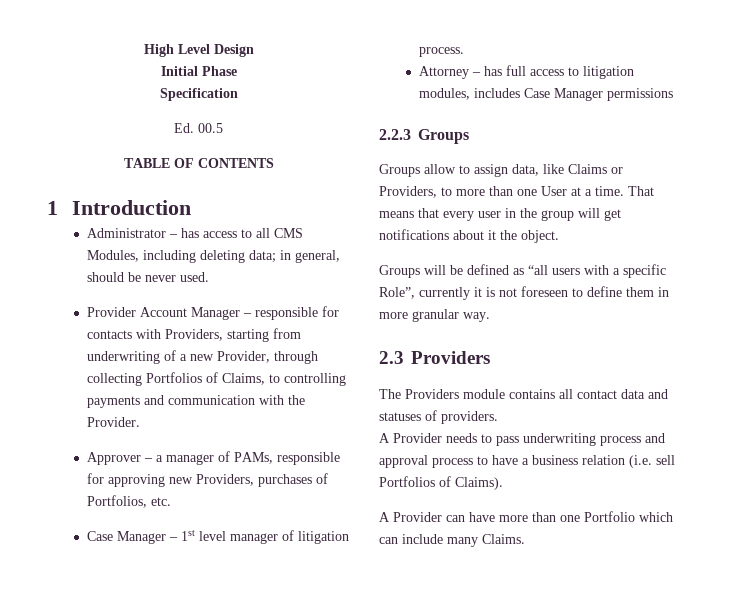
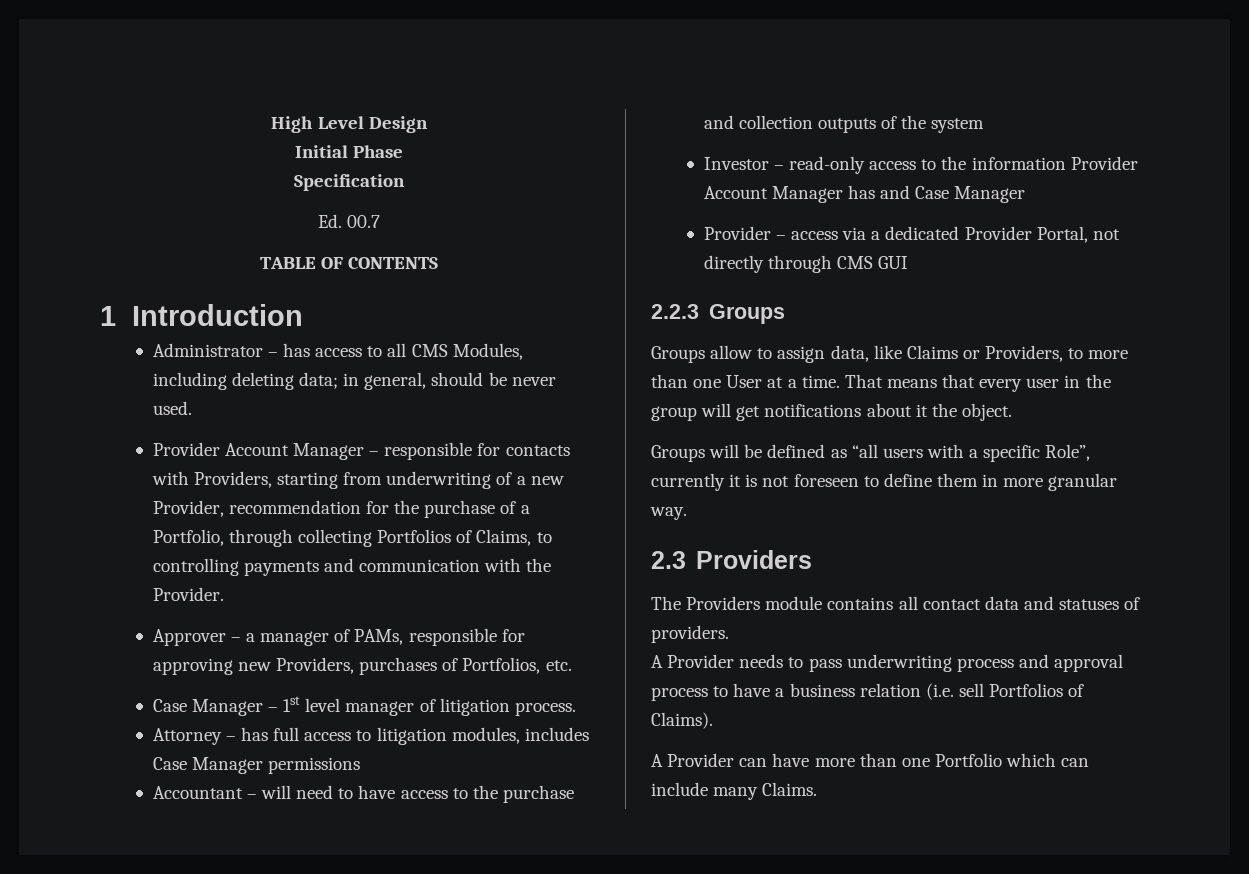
[198,123,223,133] 00.5 -> [347,215,381,228] 00.7
(271, 357) none -> [228,500,530,518] [152,529,224,546] recommendation for the purchase of a Portfolio,
(674, 94) none -> [152,785,574,803] [703,115,985,133] [703,156,1138,174] [703,185,1026,203] [703,226,1120,243] [703,255,909,273] // Accountant – will need to have access to the purchase and collection outputs of the system // Investor – read-only access to the information Provider Account Manager has and Case Manager // Provider – access via a dedicated Provider Portal, not directly through CMS GUI

